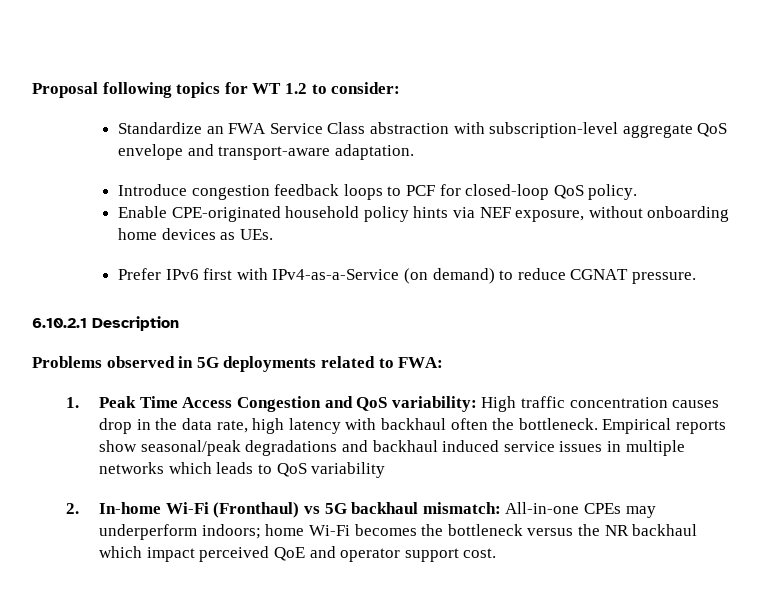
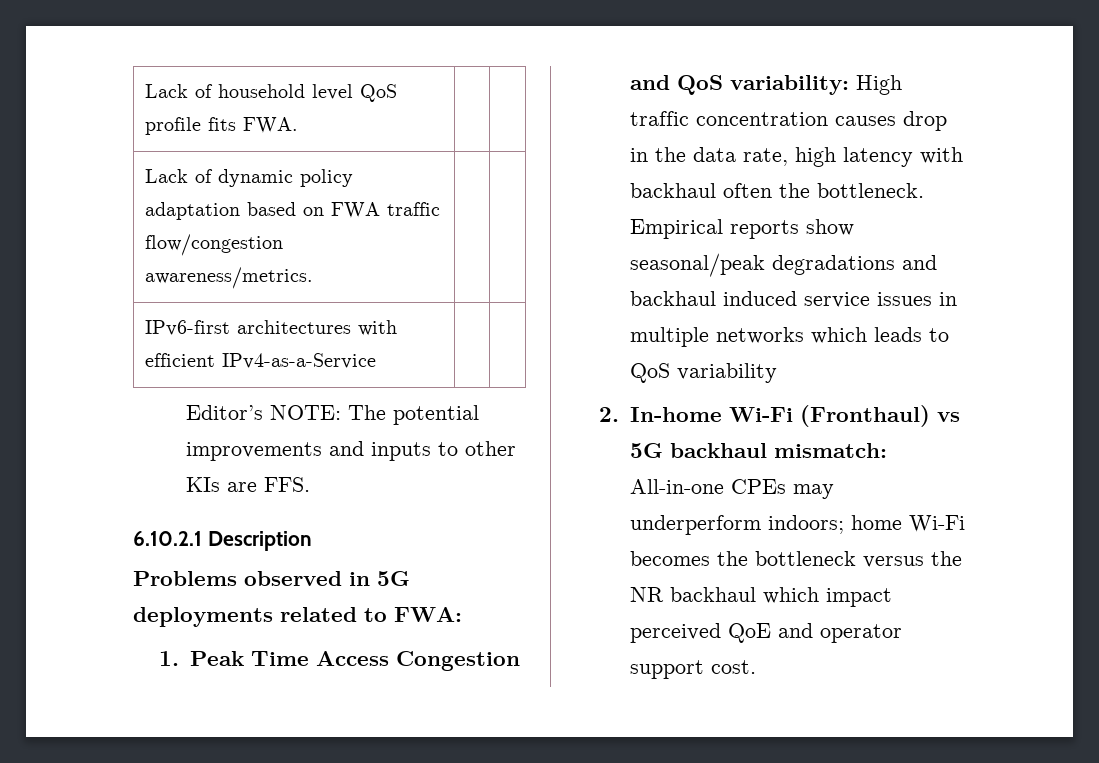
[32,82,401,98] [117,122,728,138] [117,144,414,160] [117,184,638,200] [117,206,730,222] [117,228,273,240] [117,268,696,284] Proposal following topics for WT 1.2 to consider: // Standardize an FWA Service Class abstraction with subscription-level aggregate QoS envelope and transport-aware adaptation. // Introduce congestion feedback loops to PCF for closed-loop QoS policy. // Enable CPE-originated household policy hints via NEF exposure, without onboarding home devices as UEs. // Prefer IPv6 first with IPv4-as-a-Service (on demand) to reduce CGNAT pressure. -> [145,84,398,102] [145,117,299,135] [145,169,354,187] [145,202,441,220] [145,234,284,256] [145,267,314,289] [145,320,398,336] [145,353,377,369] [185,405,479,425] [185,441,516,461] [185,477,310,492] Lack of household level QoS profile fits FWA. | | // Lack of dynamic policy adaptation based on FWA traffic flow/congestion awareness/metrics. | | // IPv6-first architectures with efficient IPv4-as-a-Service | | // Editor’s NOTE: The potential improvements and inputs to other KIs are FFS.

